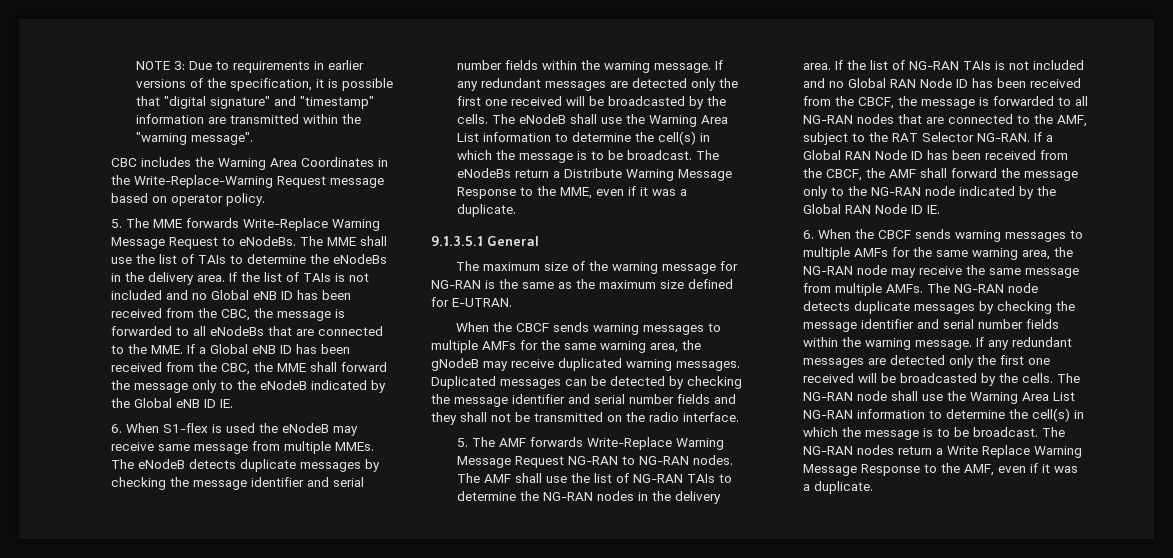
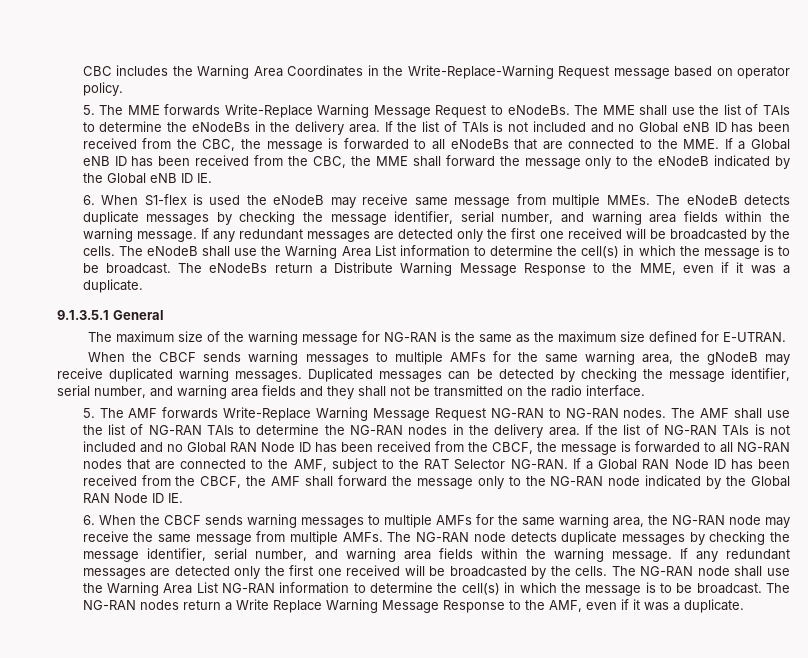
[136,60,365,73] [136,78,394,91] [136,96,375,109] [136,114,362,124] [136,132,254,145] NOTE 3: Due to requirements in earlier versions of the specification, it is possible that "digital signature" and "timestamp" information are transmitted within the "warning message". // -> (82, 71) none
[250,477,364,487] [456,60,502,70] identifier and serial number -> [394,211,677,225] identifier, serial number, and warning area
[512,394,674,404] identifier and serial number -> [731,368,791,381] [57,385,258,399] identifier, serial number, and warning area
[860,319,1023,329] identifier and serial number -> [146,548,431,562] identifier, serial number, and warning area

